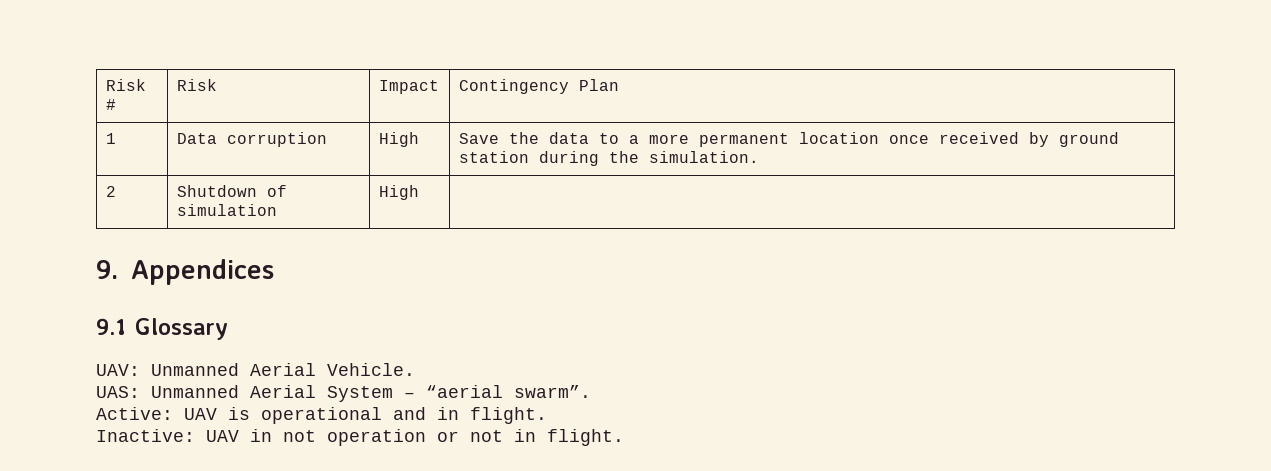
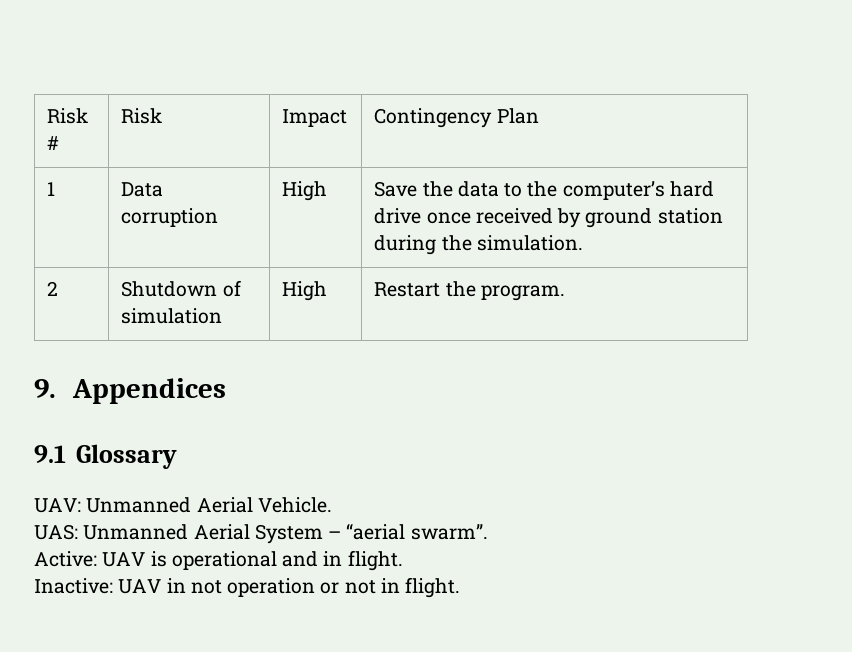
[628,132,879,147] a more permanent location -> [527,181,715,200] [374,208,422,224] the computer’s hard drive
(419, 192) none -> [374,281,565,301] Restart the program.

